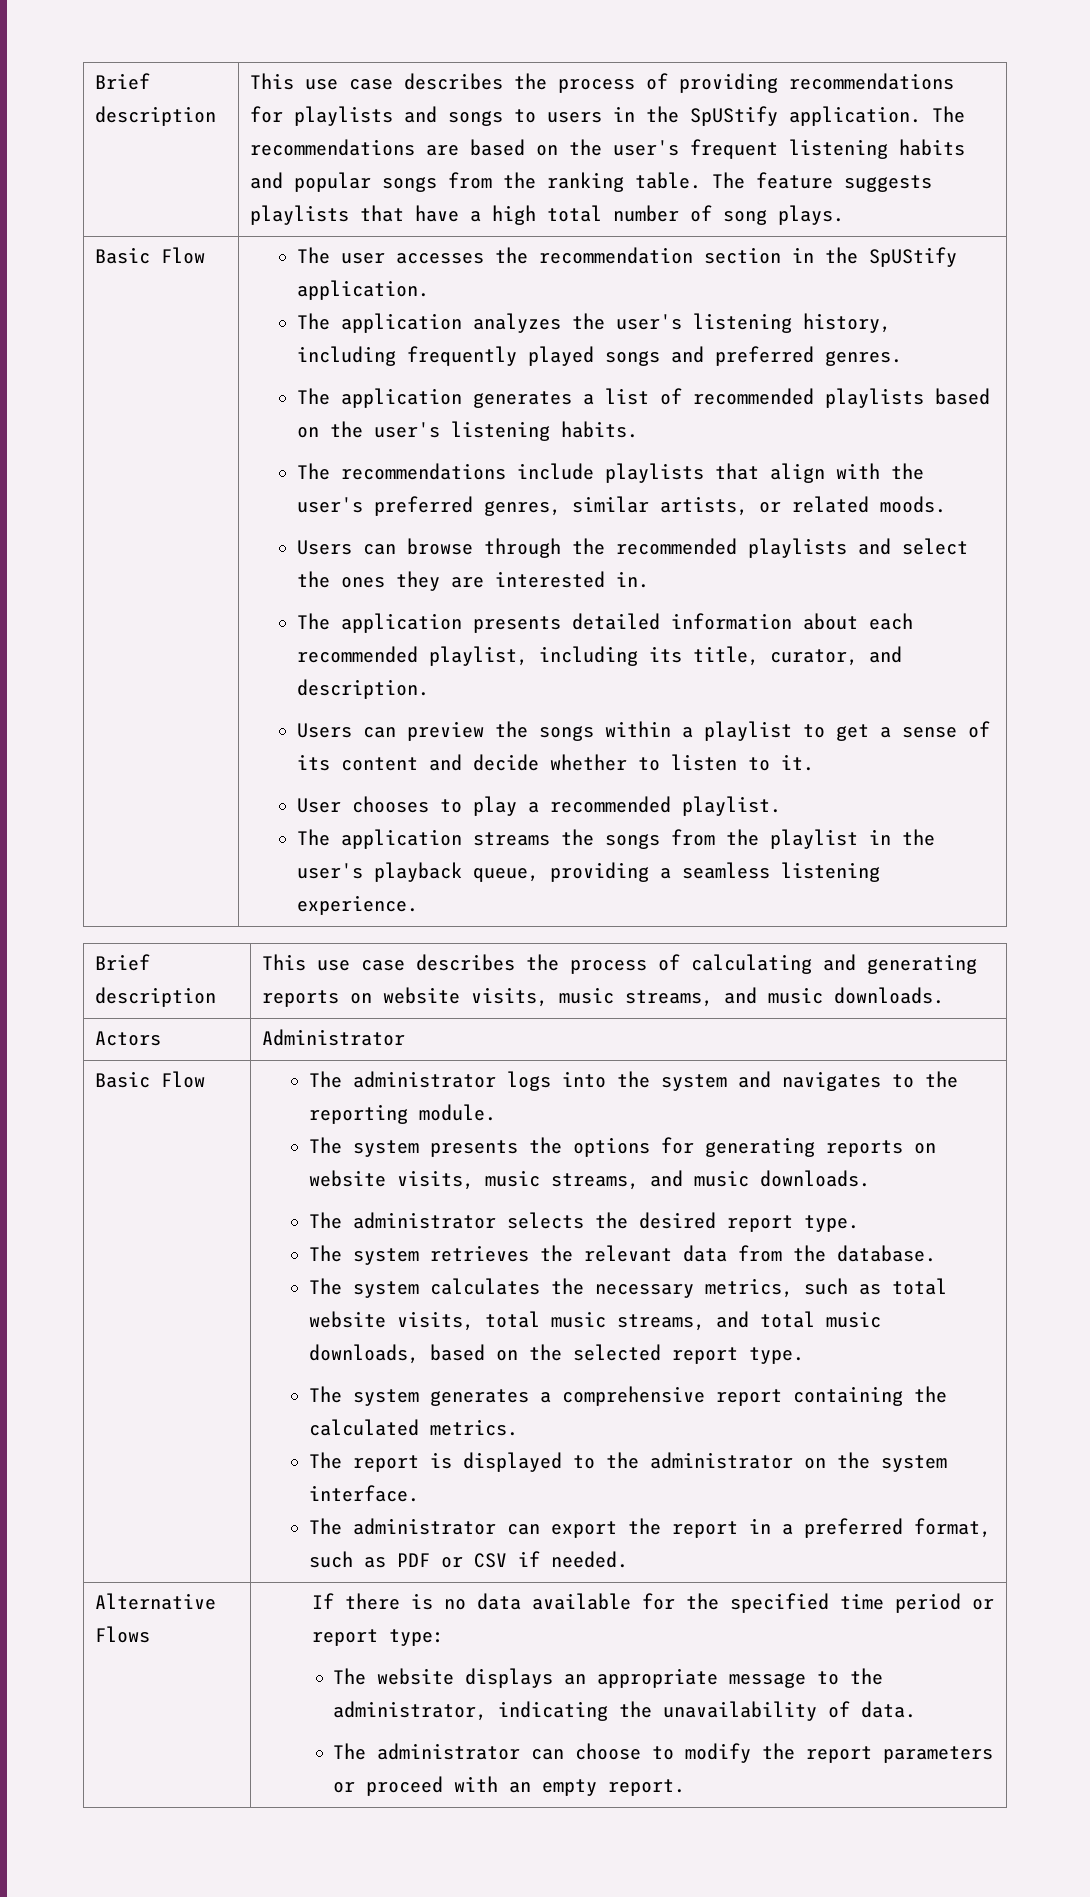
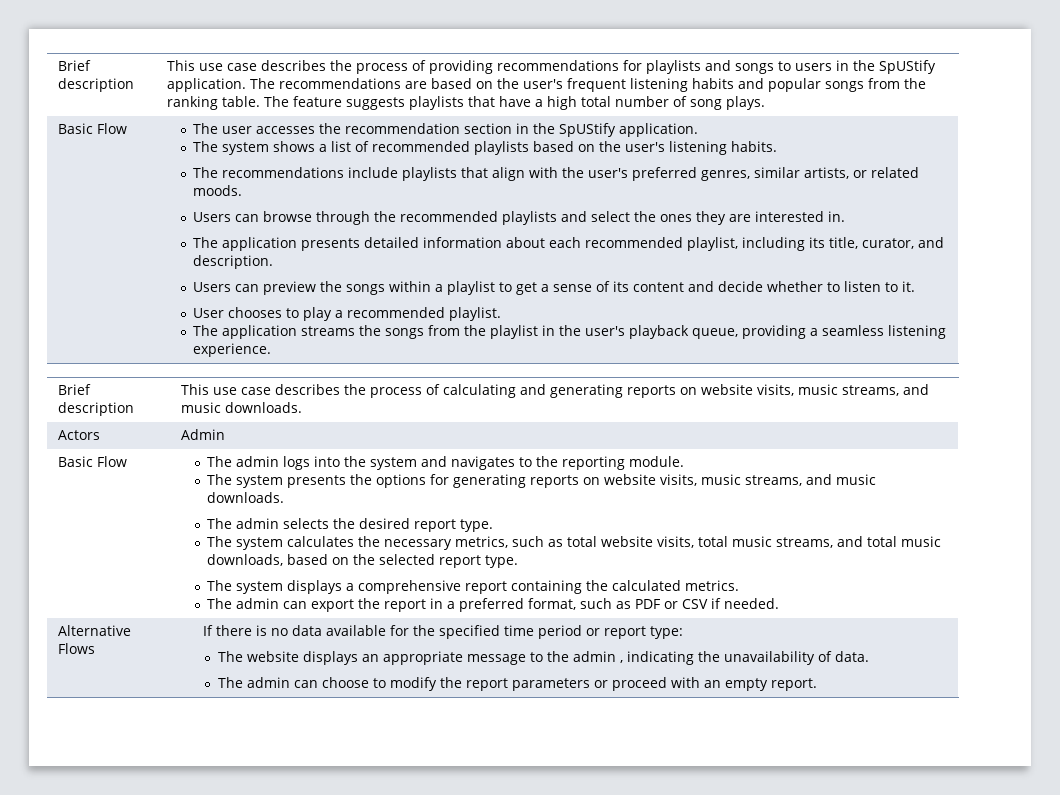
[340,313,891,333] [296,346,902,366] [296,388,572,408] application analyzes the user's listening history, including frequently played songs and preferred genres. // The application generates -> [222,141,316,155] system shows
[262,1029,406,1046] [95,1071,206,1088] [308,1071,496,1088] Administrator // Basic Flow | The administrator -> [181,429,226,440] [58,456,128,467] [207,456,280,467] Admin // Basic Flow | The admin
[352,1212,496,1229] administrator -> [236,518,280,529] admin
[308,1245,936,1265] // The system retrieves the relevant data from the database. -> (494, 525) none
[429,1389,529,1406] generates -> [287,580,343,594] displays
[352,1452,947,1472] [308,1485,419,1502] [308,1518,496,1535] report is displayed to the administrator on the system interface. // The administrator -> [236,598,280,609] admin
[333,1701,488,1721] administrator, -> [573,651,624,663] admin ,
[377,1743,521,1760] administrator -> [247,677,291,688] admin

